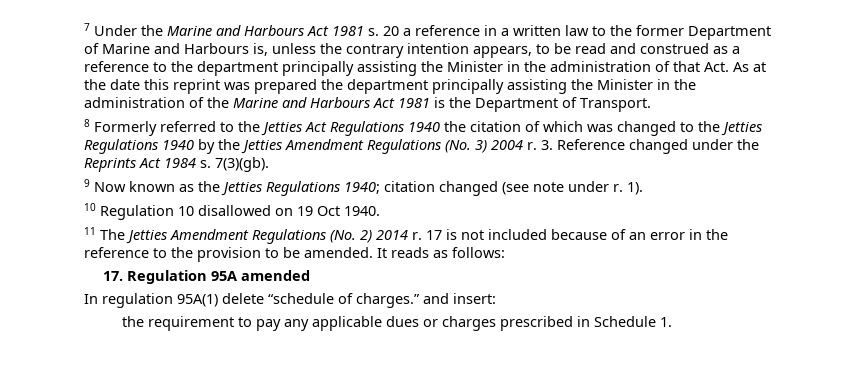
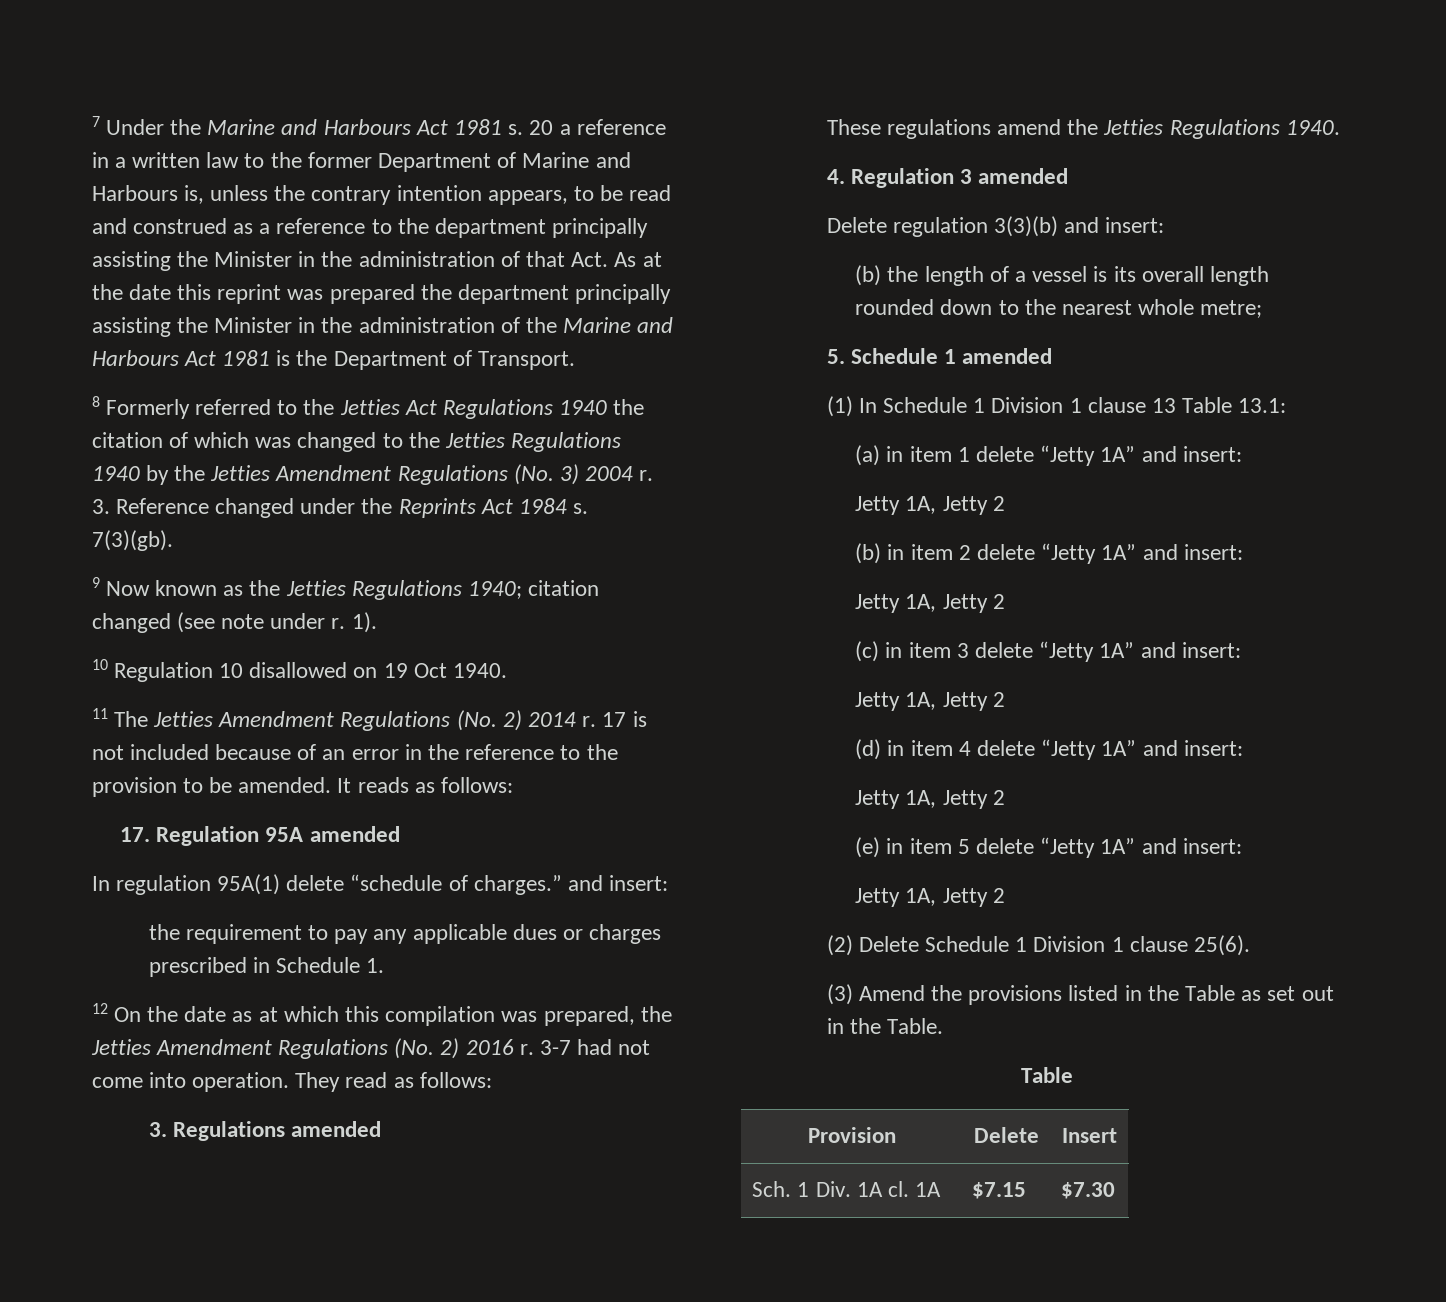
(673, 322) none -> [91,1003,672,1026] [90,1038,651,1059] [91,1072,492,1092] [148,1121,381,1141] [826,119,1340,139] [826,168,1069,188] [826,216,1165,237] [855,265,1269,286] [855,299,1263,318] [826,348,1053,364] [826,396,1287,417] [855,445,1242,466] [855,496,1005,515] [855,543,1243,564] [855,594,1005,613] [855,641,1241,662] [855,692,1005,711] [855,739,1243,760] [855,790,1005,809] [855,837,1242,858] [855,888,1005,907] [826,935,1251,956] [826,984,1334,1005] [826,1018,943,1034] [1020,1067,1073,1083] [807,1127,896,1143] [973,1127,1039,1143] [1062,1128,1117,1143] [752,1181,942,1197] [972,1182,1027,1199] [1061,1182,1116,1199] // 12 On the date as at which this compilation was prepared, the Jetties Amendment Regulations (No. 2) 2016 r. 3-7 had not come into operation. They read as follows: // 3. Regulations amended // These regulations amend the Jetties Regulations 1940. // 4. Regulation 3 amended // Delete regulation 3(3)(b) and insert: // (b) the length of a vessel is its overall length rounded down to the nearest whole metre; // 5. Schedule 1 amended // (1) In Schedule 1 Division 1 clause 13 Table 13.1: // (a) in item 1 delete “Jetty 1A” and insert: // Jetty 1A, Jetty 2 // (b) in item 2 delete “Jetty 1A” and insert: // Jetty 1A, Jetty 2 // (c) in item 3 delete “Jetty 1A” and insert: // Jetty 1A, Jetty 2 // (d) in item 4 delete “Jetty 1A” and insert: // Jetty 1A, Jetty 2 // (e) in item 5 delete “Jetty 1A” and insert: // Jetty 1A, Jetty 2 // (2) Delete Schedule 1 Division 1 clause 25(6). // (3) Amend the provisions listed in the Table as set out in the Table. // Table // Provision | Delete | Insert // Sch. 1 Div. 1A cl. 1A | $7.15 | $7.30

